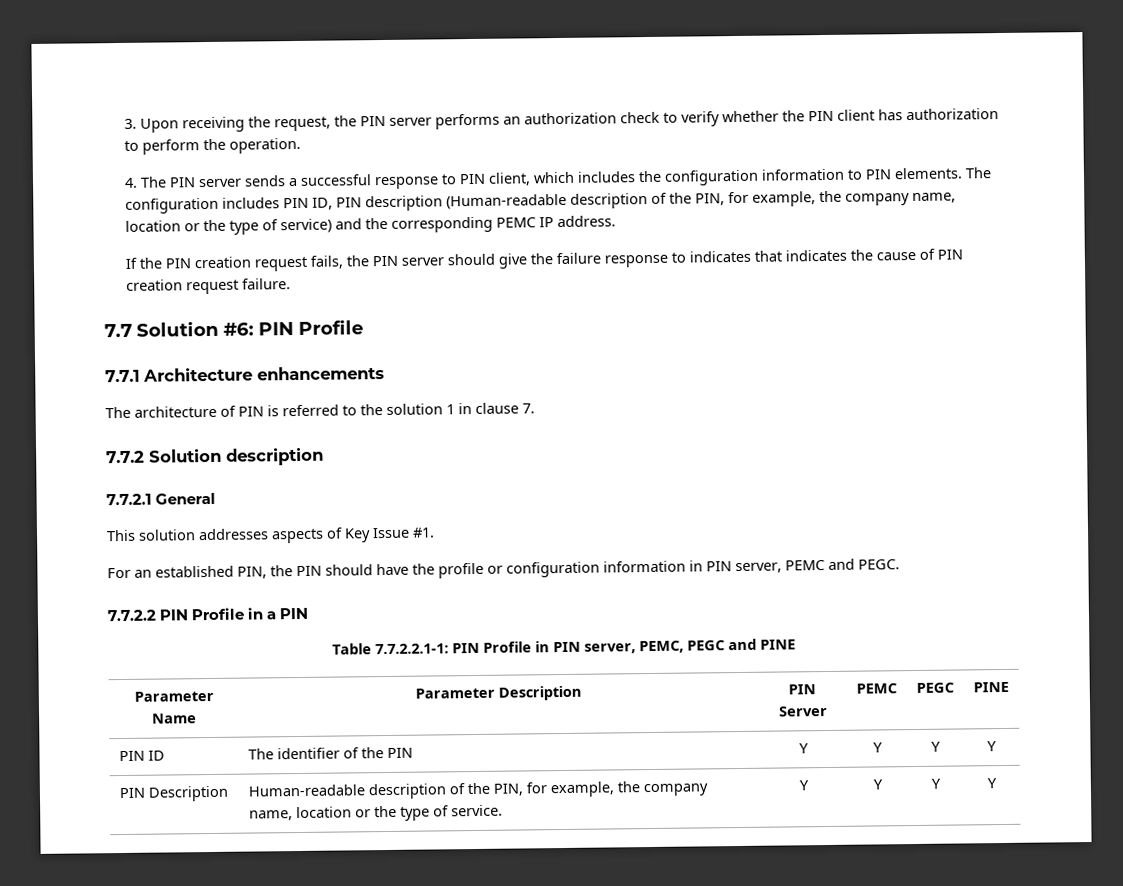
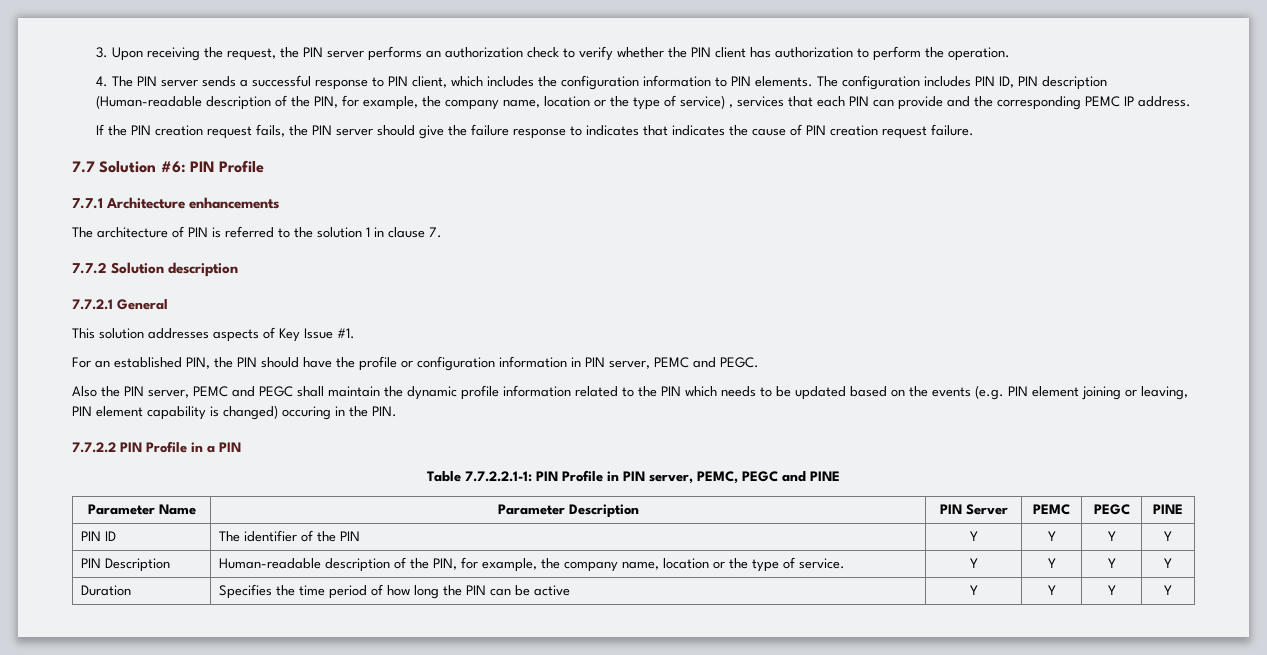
(333, 226) none -> [729,96,944,110] , services that each PIN can provide
(900, 564) none -> [72,385,1188,400] [72,405,397,420] // Also the PIN server, PEMC and PEGC shall maintain the dynamic profile information related to the PIN which needs to be updated based on the events (e.g. PIN element joining or leaving, PIN element capability is changed) occuring in the PIN.
(997, 783) none -> [80,585,131,596] [218,584,570,599] [969,585,978,595] [1047,585,1056,595] [1107,585,1116,595] [1164,585,1172,595] // Duration | Specifies the time period of how long the PIN can be active | Y | Y | Y | Y

